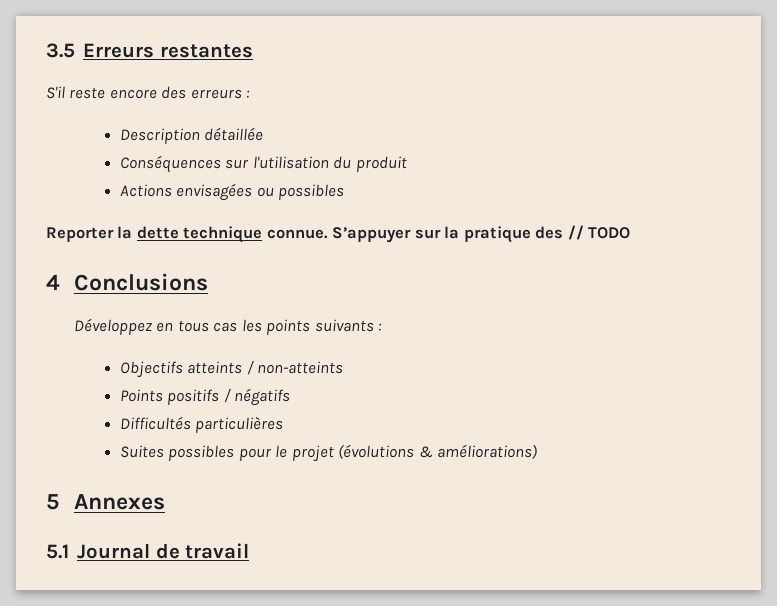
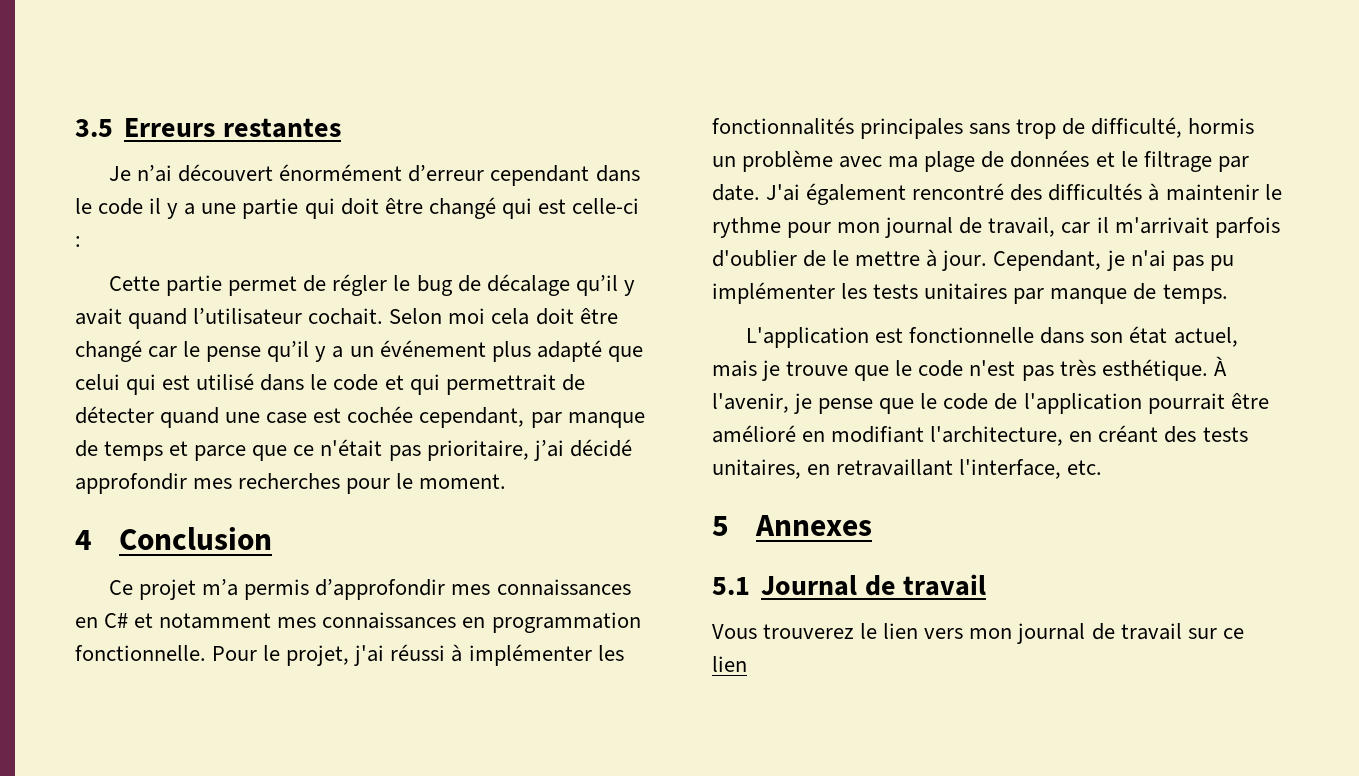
[46,86,251,99] [120,127,264,144] [120,155,407,173] [120,183,345,201] [46,225,631,243] [46,273,208,291] [73,318,383,335] [120,360,344,378] [120,388,291,406] [120,416,284,433] [120,444,538,462] S'il reste encore des erreurs : // Description détaillée // Conséquences sur l'utilisation du produit // Actions envisagées ou possibles // Reporter la dette technique connue. S’appuyer sur la pratique des // TODO // 4 Conclusions // Développez en tous cas les points suivants : // Objectifs atteints / non-atteints // Points positifs / négatifs // Difficultés particulières // Suites possibles pour le projet (évolutions & améliorations) -> [109,164,640,186] [75,197,639,219] [75,236,81,247] [109,274,635,296] [75,308,618,329] [75,340,643,362] [75,373,585,395] [75,406,645,428] [75,439,632,461] [75,473,507,494] [75,527,272,550] [109,579,631,600] [75,612,641,633] [75,644,624,666] [712,117,1255,139] [712,150,1249,172] [712,183,1282,205] [712,217,1280,238] [712,249,1234,271] [712,282,1228,304] [746,326,1238,348] [712,356,1227,381] [712,393,1269,414] [712,425,1248,446] [712,459,1103,479] Je n’ai découvert énormément d’erreur cependant dans le code il y a une partie qui doit être changé qui est celle-ci : // Cette partie permet de régler le bug de décalage qu’il y avait quand l’utilisateur cochait. Selon moi cela doit être changé car le pense qu’il y a un événement plus adapté que celui qui est utilisé dans le code et qui permettrait de détecter quand une case est cochée cependant, par manque de temps et parce que ce n'était pas prioritaire, j’ai décidé approfondir mes recherches pour le moment. // 4 Conclusion // Ce projet m’a permis d’approfondir mes connaissances en C# et notamment mes connaissances en programmation fonctionnelle. Pour le projet, j'ai réussi à implémenter les fonctionnalités principales sans trop de difficulté, hormis un problème avec ma plage de données et le filtrage par date. J'ai également rencontré des difficultés à maintenir le rythme pour mon journal de travail, car il m'arrivait parfois d'oublier de le mettre à jour. Cependant, je n'ai pas pu implémenter les tests unitaires par manque de temps. // L'application est fonctionnelle dans son état actuel, mais je trouve que le code n'est pas très esthétique. À l'avenir, je pense que le code de l'application pourrait être amélioré en modifiant l'architecture, en créant des tests unitaires, en retravaillant l'interface, etc.
(250, 551) none -> [712,623,1244,644] [712,656,747,672] // Vous trouverez le lien vers mon journal de travail sur ce lien

